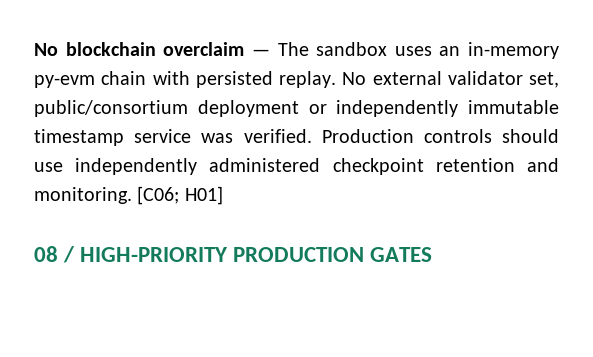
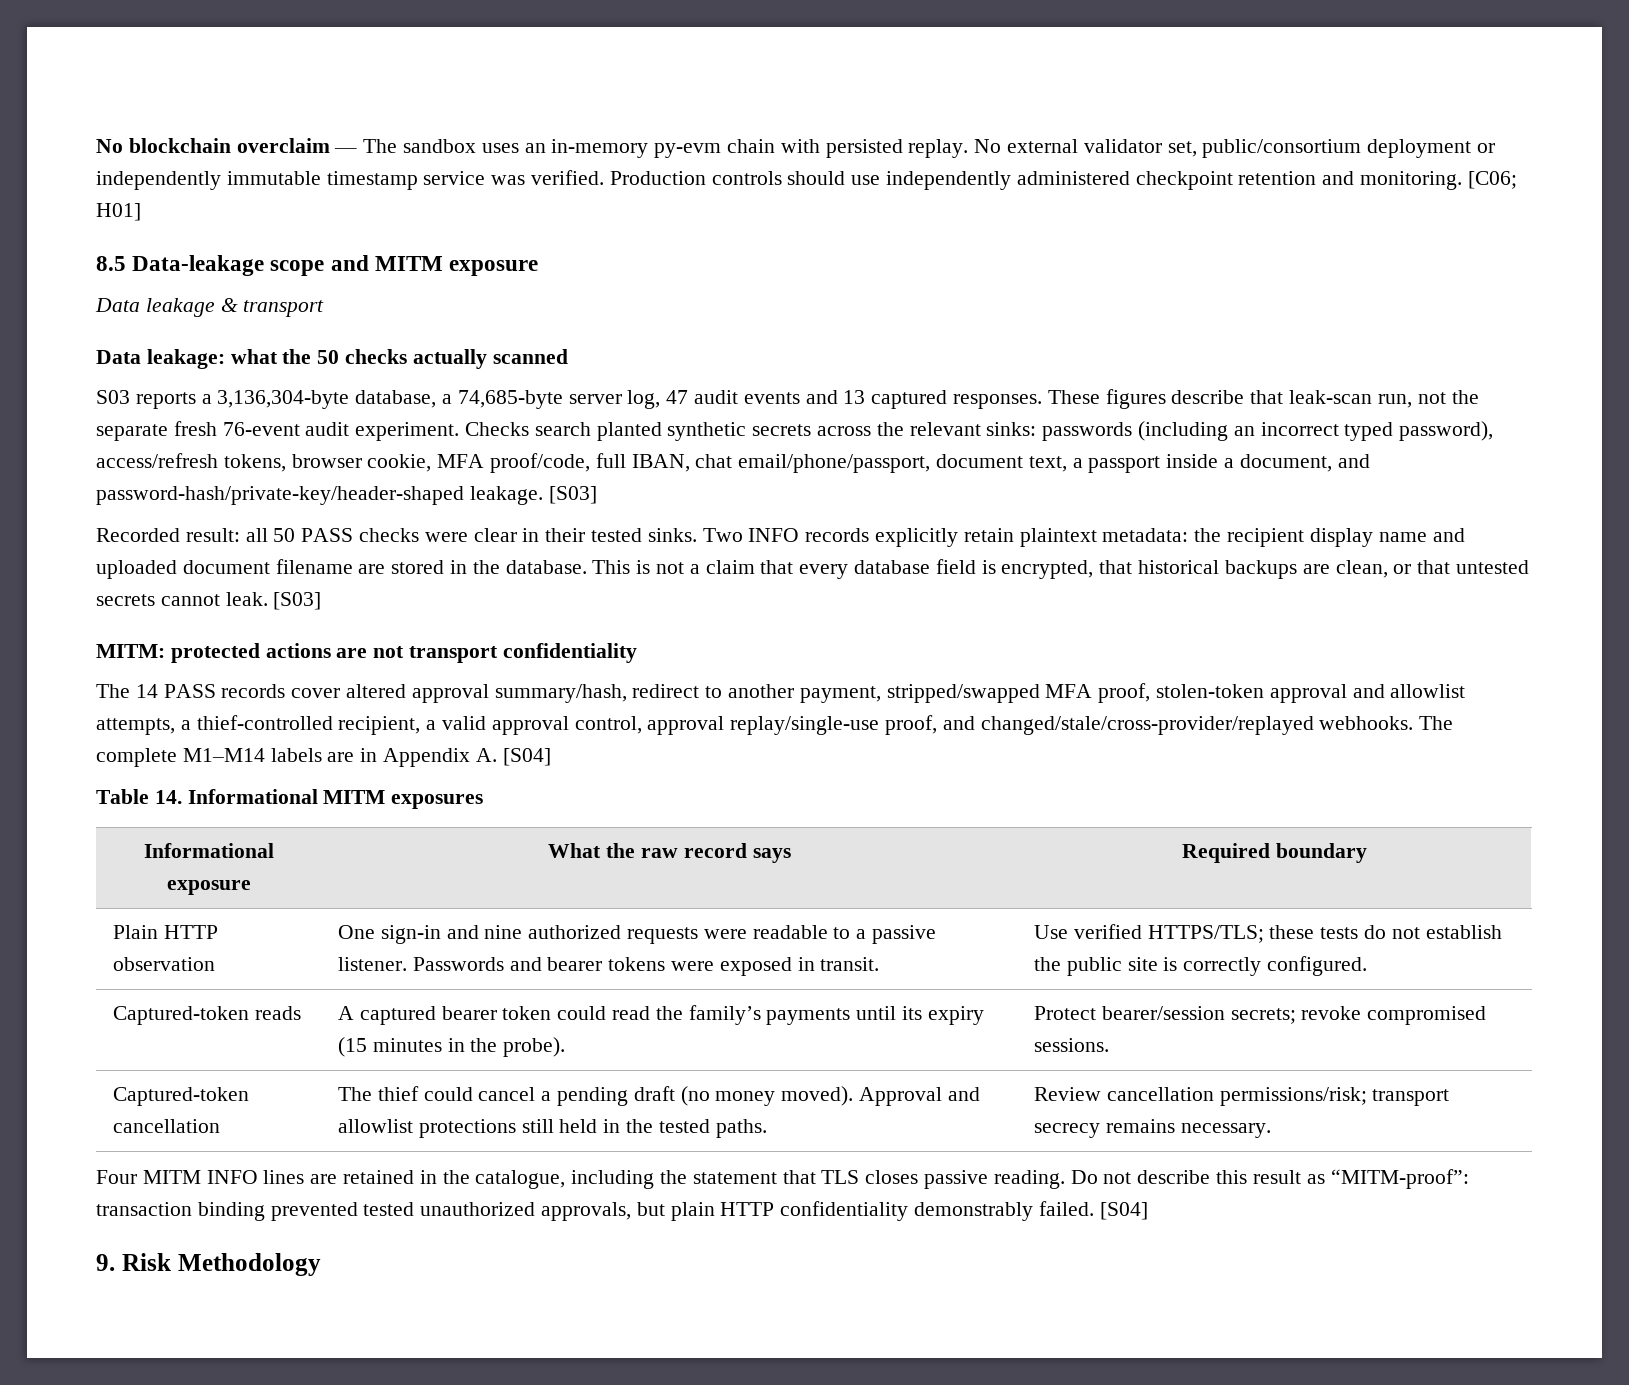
[34,246,433,263] 08 / HIGH-PRIORITY PRODUCTION GATES -> [96,255,539,276] [95,298,325,317] [96,349,568,369] [96,389,1479,409] [96,421,1494,441] [96,453,1370,473] [96,486,597,505] [96,528,1465,547] [96,559,1529,579] [96,592,322,610] [96,643,637,663] [96,683,1466,703] [96,715,1454,735] [96,748,551,767] [96,789,484,809] [144,843,274,858] [167,880,251,895] [548,843,791,863] [1182,843,1367,863] [112,925,218,939] [112,957,215,971] [337,925,937,944] [337,957,880,976] [1033,924,1502,943] [1033,956,1367,976] [112,1006,301,1025] [337,1005,984,1025] [337,1037,566,1057] [1033,1006,1487,1025] [1033,1038,1109,1052] [112,1087,249,1106] [112,1119,220,1133] [337,1086,980,1106] [337,1119,767,1138] [1033,1087,1450,1106] [1033,1119,1271,1138] [96,1169,1469,1189] [96,1201,1148,1221] [96,1253,321,1276] 8.5 Data-leakage scope and MITM exposure // Data leakage & transport // Data leakage: what the 50 checks actually scanned // S03 reports a 3,136,304-byte database, a 74,685-byte server log, 47 audit events and 13 captured responses. These figures describe that leak-scan run, not the separate fresh 76-event audit experiment. Checks search planted synthetic secrets across the relevant sinks: passwords (including an incorrect typed password), access/refresh tokens, browser cookie, MFA proof/code, full IBAN, chat email/phone/passport, document text, a passport inside a document, and password-hash/private-key/header-shaped leakage. [S03] // Recorded result: all 50 PASS checks were clear in their tested sinks. Two INFO records explicitly retain plaintext metadata: the recipient display name and uploaded document filename are stored in the database. This is not a claim that every database field is encrypted, that historical backups are clean, or that untested secrets cannot leak. [S03] // MITM: protected actions are not transport confidentiality // The 14 PASS records cover altered approval summary/hash, redirect to another payment, stripped/swapped MFA proof, stolen-token approval and allowlist attempts, a thief-controlled recipient, a valid approval control, approval replay/single-use proof, and changed/stale/cross-provider/replayed webhooks. The complete M1–M14 labels are in Appendix A. [S04] // Table 14. Informational MITM exposures // Informational exposure | What the raw record says | Required boundary // Plain HTTP observation | One sign-in and nine authorized requests were readable to a passive listener. Passwords and bearer tokens were exposed in transit. | Use verified HTTPS/TLS; these tests do not establish the public site is correctly configured. // Captured-token reads | A captured bearer token could read the family’s payments until its expiry (15 minutes in the probe). | Protect bearer/session secrets; revoke compromised sessions. // Captured-token cancellation | The thief could cancel a pending draft (no money moved). Approval and allowlist protections still held in the tested paths. | Review cancellation permissions/risk; transport secrecy remains necessary. // Four MITM INFO lines are retained in the catalogue, including the statement that TLS closes passive reading. Do not describe this result as “MITM-proof”: transaction binding prevented tested unauthorized approvals, but plain HTTP confidentiality demonstrably failed. [S04] // 9. Risk Methodology

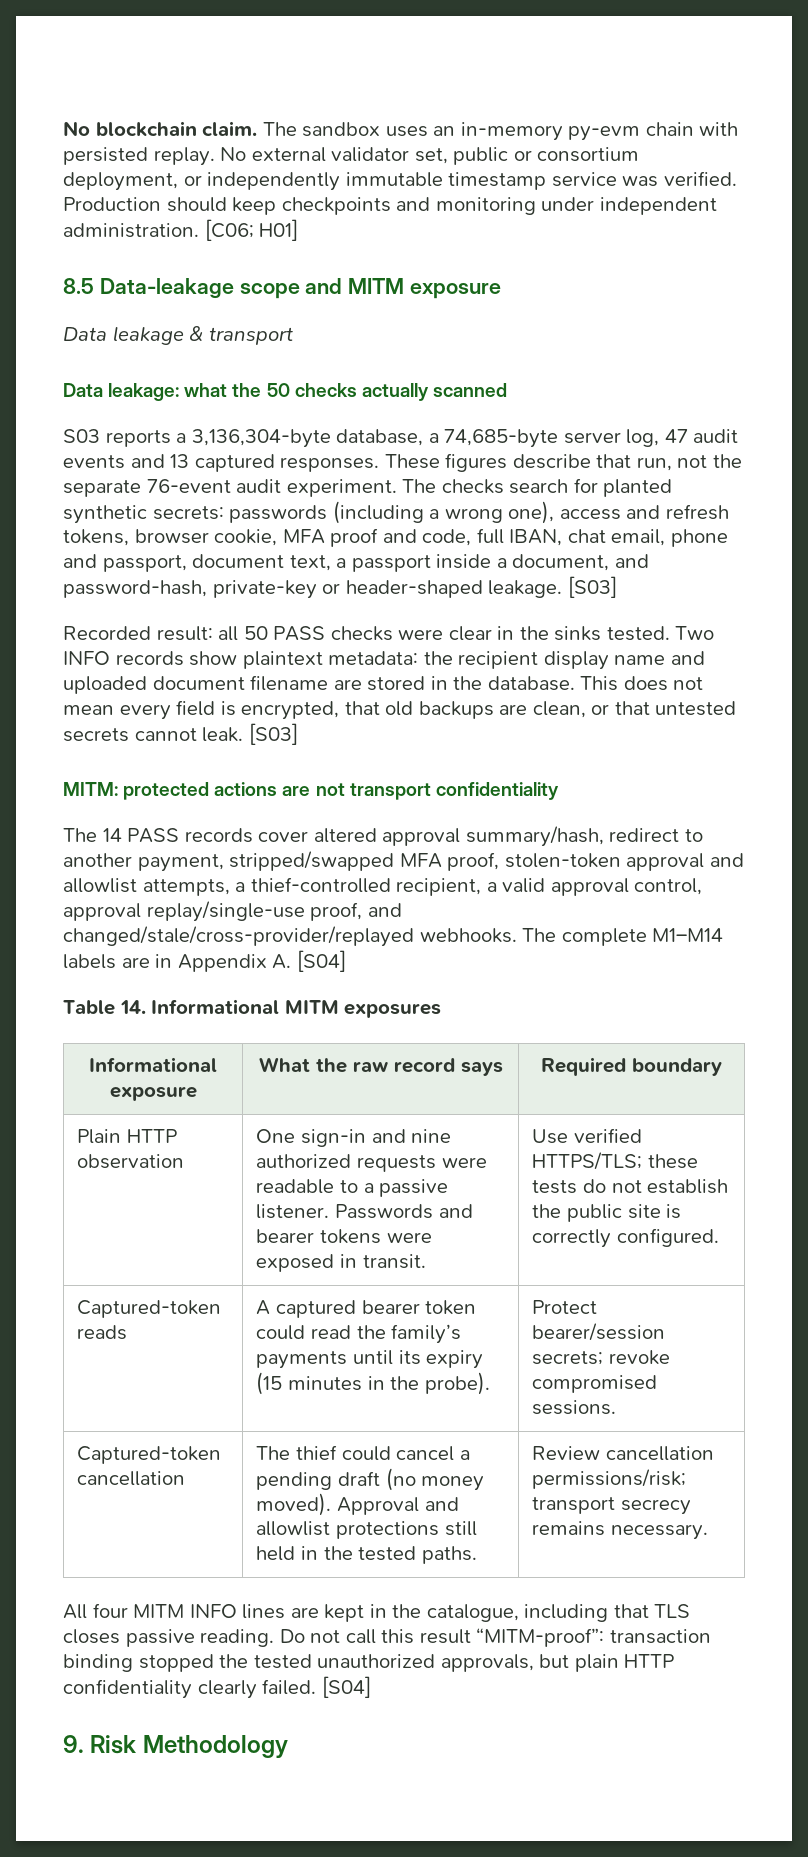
[236,138,358,153] overclaim — -> [202,121,258,136] claim.
[1202,139,1472,158] public/consortium deployment -> [453,147,640,165] [63,172,178,191] public or consortium deployment,
[711,171,1463,190] controls should use independently administered checkpoint retention and monitoring. -> [166,197,717,215] [63,223,199,238] should keep checkpoints and monitoring under independent administration.
[1289,390,1373,404] leak-scan -> (632, 461) none
[173,421,217,436] fresh -> (141, 488) none
[465,421,1494,441] [96,453,931,473] Checks search planted synthetic secrets across the relevant sinks: passwords (including an incorrect typed password), access/refresh tokens, browser cookie, MFA proof/code, full IBAN, chat email/phone/passport, -> [402,478,673,497] [63,501,729,524] [63,528,728,547] [63,554,187,572] The checks search for planted synthetic secrets: passwords (including a wrong one), access and refresh tokens, browser cookie, MFA proof and code, full IBAN, chat email, phone and passport,
[96,486,464,505] password-hash/private-key/header-shaped -> [63,580,483,599] password-hash, private-key or header-shaped
[545,528,697,542] their tested sinks. -> [519,626,670,641] the sinks tested.
[875,528,1014,547] explicitly retain -> [189,651,238,666] show
[636,560,931,579] is not a claim that every database -> [623,676,704,691] [63,704,171,720] does not mean every
[1138,560,1220,574] historical -> [385,701,414,716] old
[96,1170,137,1184] Four -> [63,1603,128,1619] All four
[343,1170,415,1184] retained -> [324,1604,365,1622] kept
[660,1170,777,1184] the statement -> (609, 1613) none
[1137,1170,1211,1184] describe -> [345,1629,376,1644] call
[1306,1174,1325,1184] as -> (471, 1636) none
[270,1202,358,1221] prevented -> [138,1654,249,1672] stopped the
[914,1202,1034,1221] demonstrably -> [197,1680,257,1699] clearly

